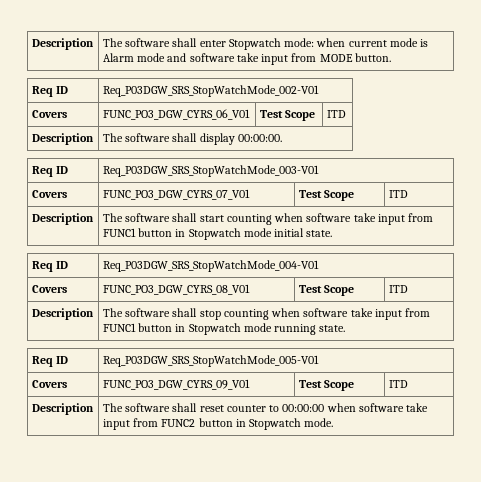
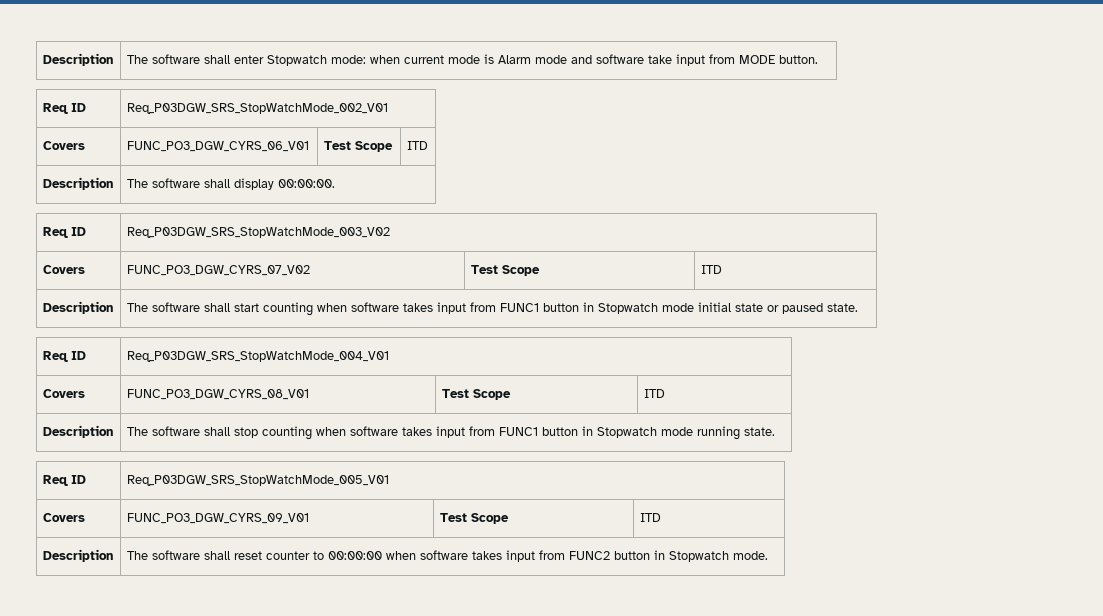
[102,85,319,97] Req_P03DGW_SRS_StopWatchMode_002-V01 -> [126,103,388,114] Req_P03DGW_SRS_StopWatchMode_002_V01
[102,165,319,177] [31,190,67,198] [102,189,250,200] Req_P03DGW_SRS_StopWatchMode_003-V01 // Covers | FUNC_PO3_DGW_CYRS_07_V01 -> [126,227,390,238] [42,265,85,274] [126,265,310,276] Req_P03DGW_SRS_StopWatchMode_003_V02 // Covers | FUNC_PO3_DGW_CYRS_07_V02
[353,213,376,222] take -> [402,303,433,312] takes
[306,230,333,237] [31,261,69,272] [102,260,319,272] state. // Req ID | Req_P03DGW_SRS_StopWatchMode_004-V01 -> [734,303,858,314] [42,351,86,362] [126,351,389,362] state or paused state. // Req ID | Req_P03DGW_SRS_StopWatchMode_004_V01
[350,308,373,317] take -> [401,427,432,436] takes
[102,355,319,367] Req_P03DGW_SRS_StopWatchMode_005-V01 -> [126,475,389,486] Req_P03DGW_SRS_StopWatchMode_005_V01
[406,403,429,412] take -> [471,551,502,560] takes

